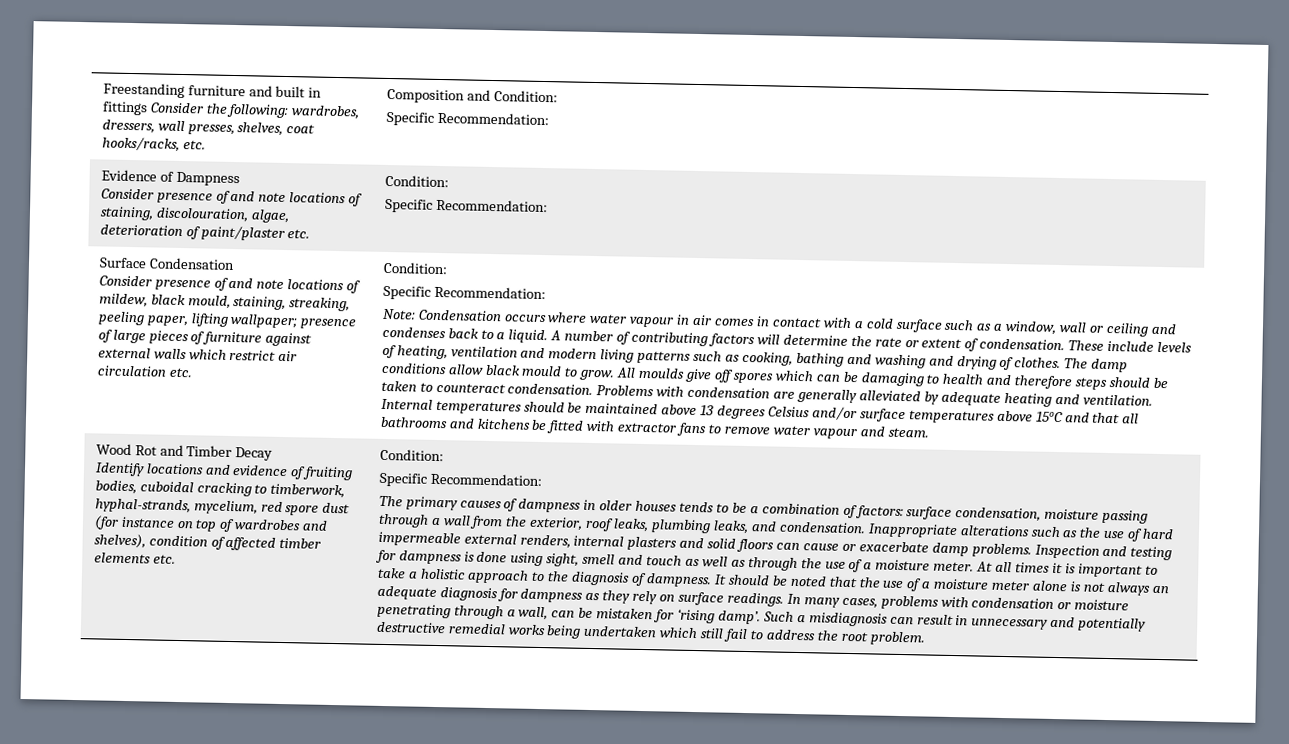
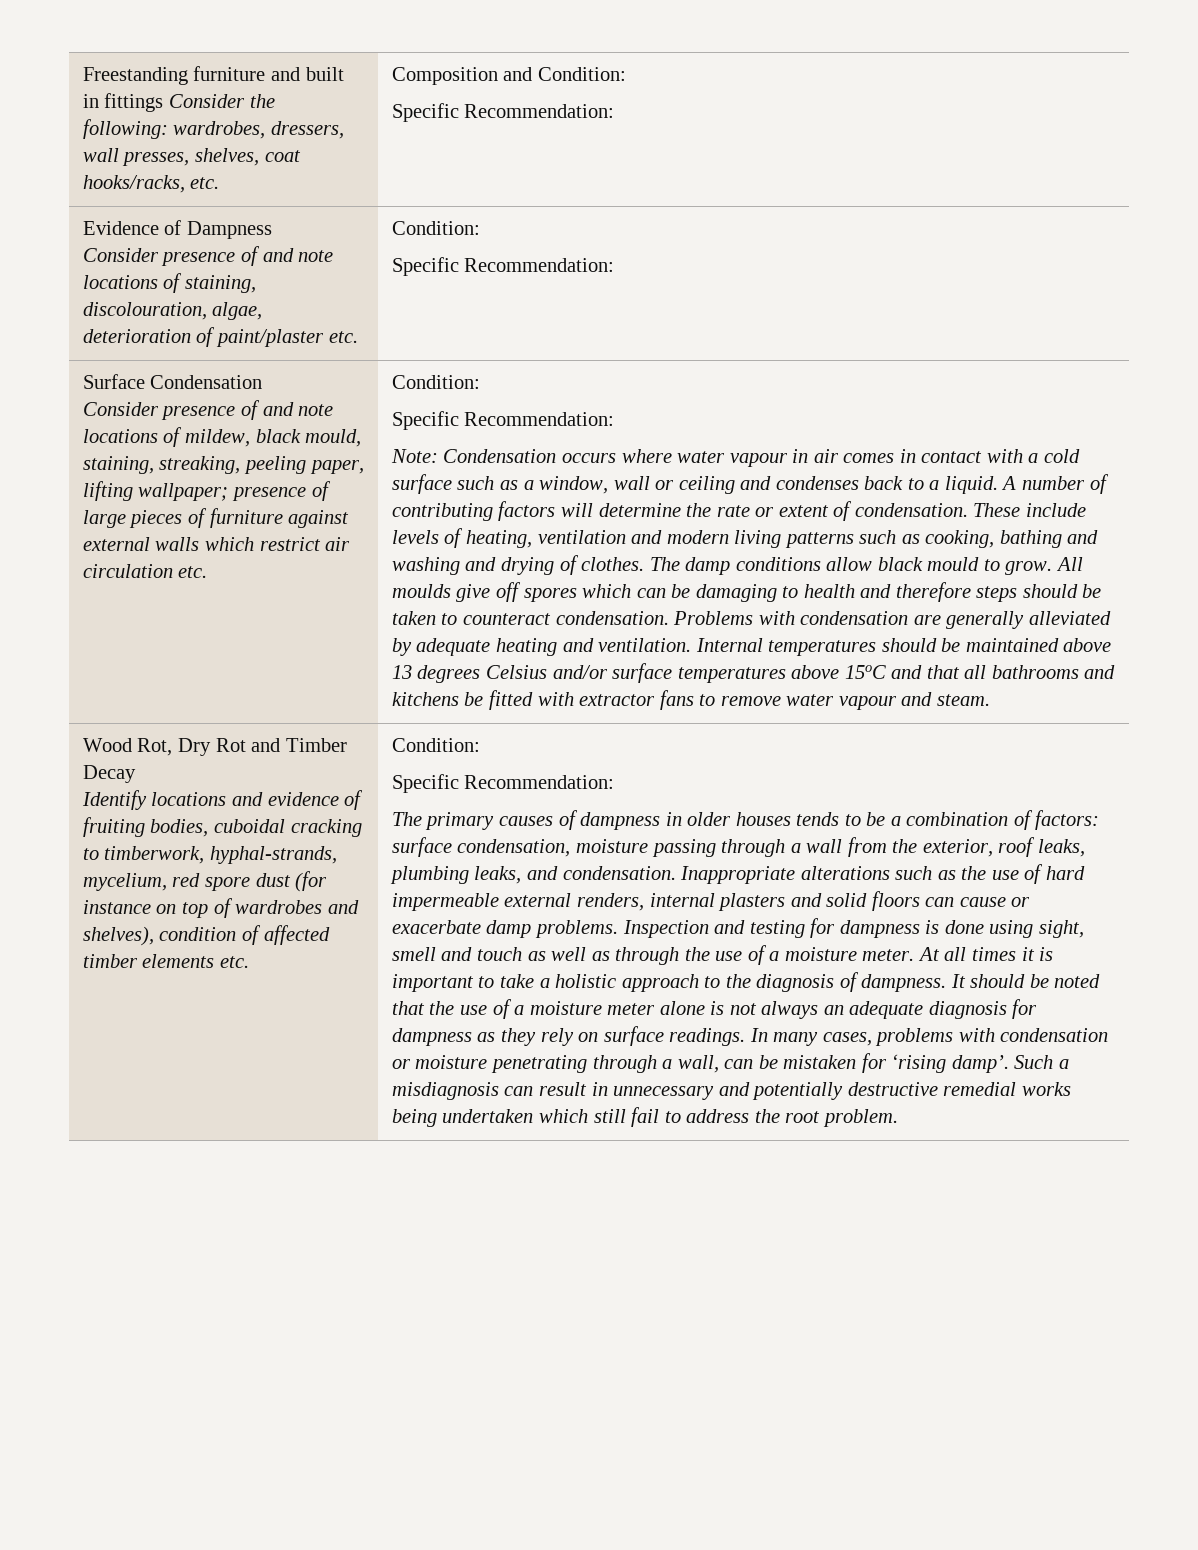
(132, 449) none -> [137,738,212,756] Rot, Dry

